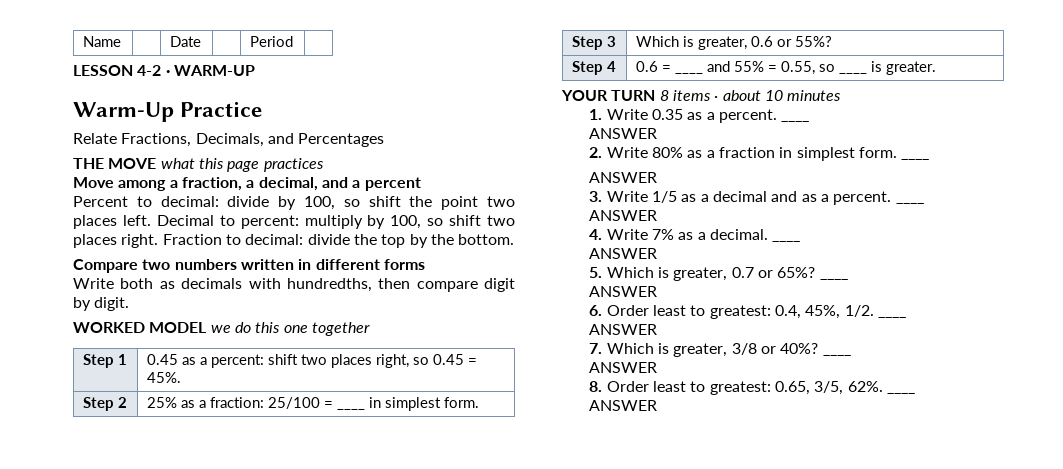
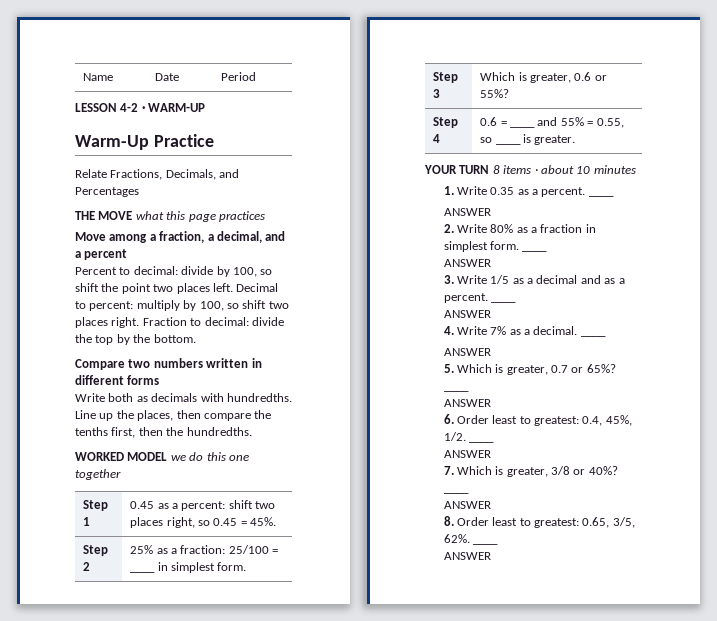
[286,278,515,292] [73,297,130,311] hundredths, then compare digit by digit. -> [226,393,292,402] [75,410,272,421] [75,427,252,438] hundredths. Line up the places, then compare the tenths first, then the hundredths.

